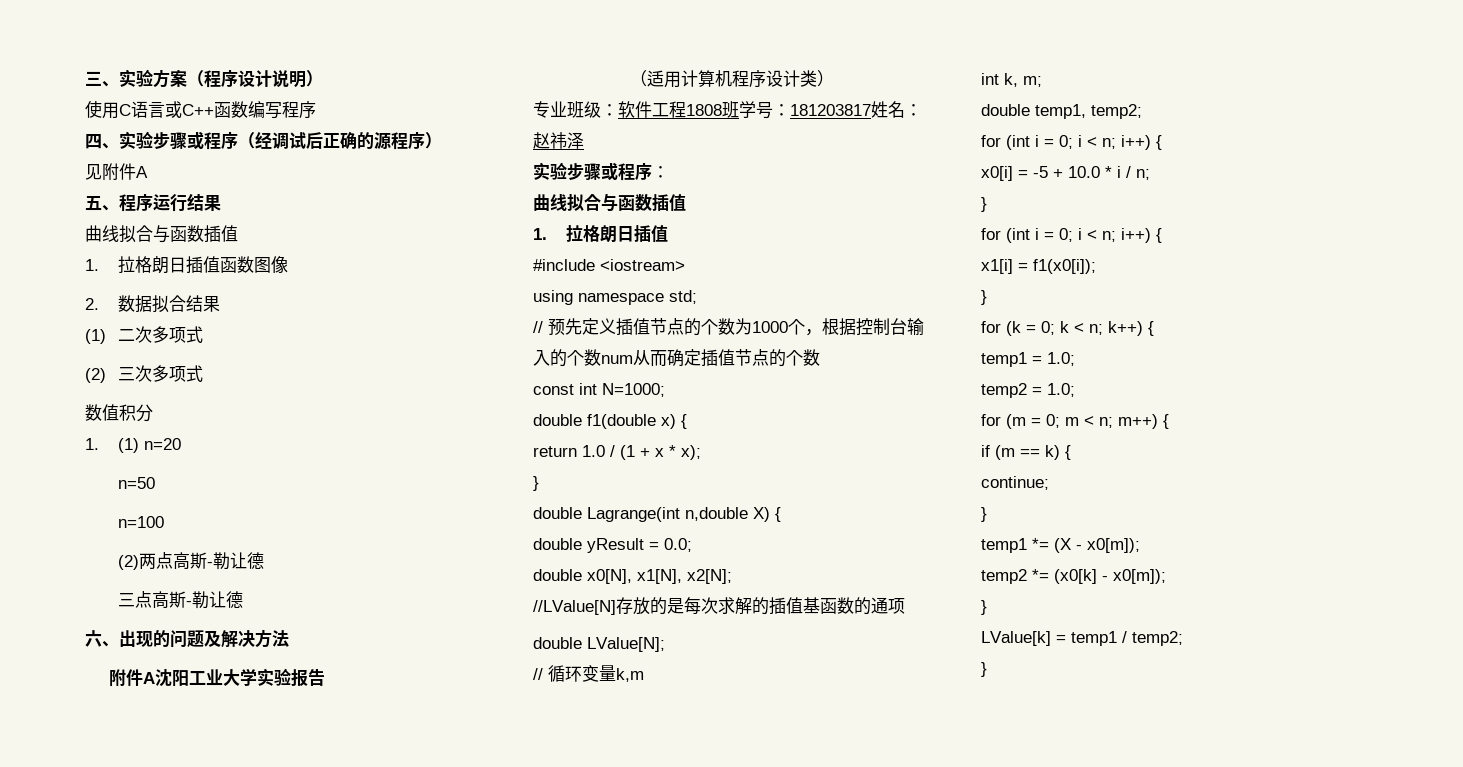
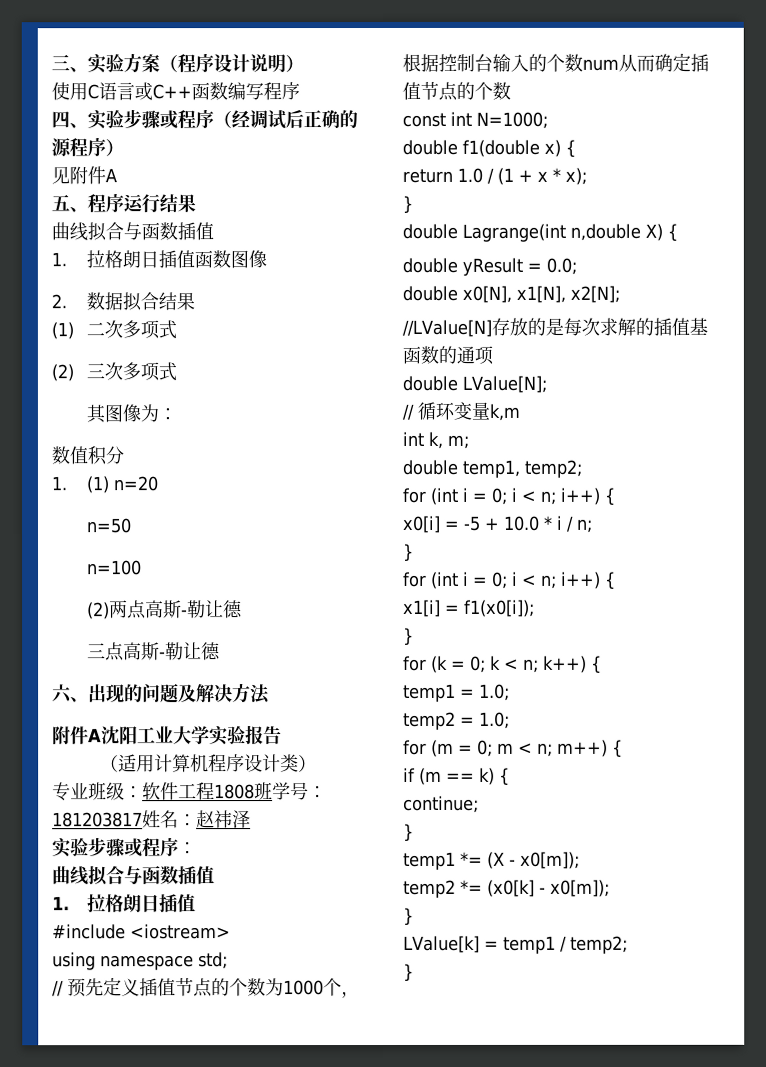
(203, 373) none -> [86,404,178,424] // 其图像为：

